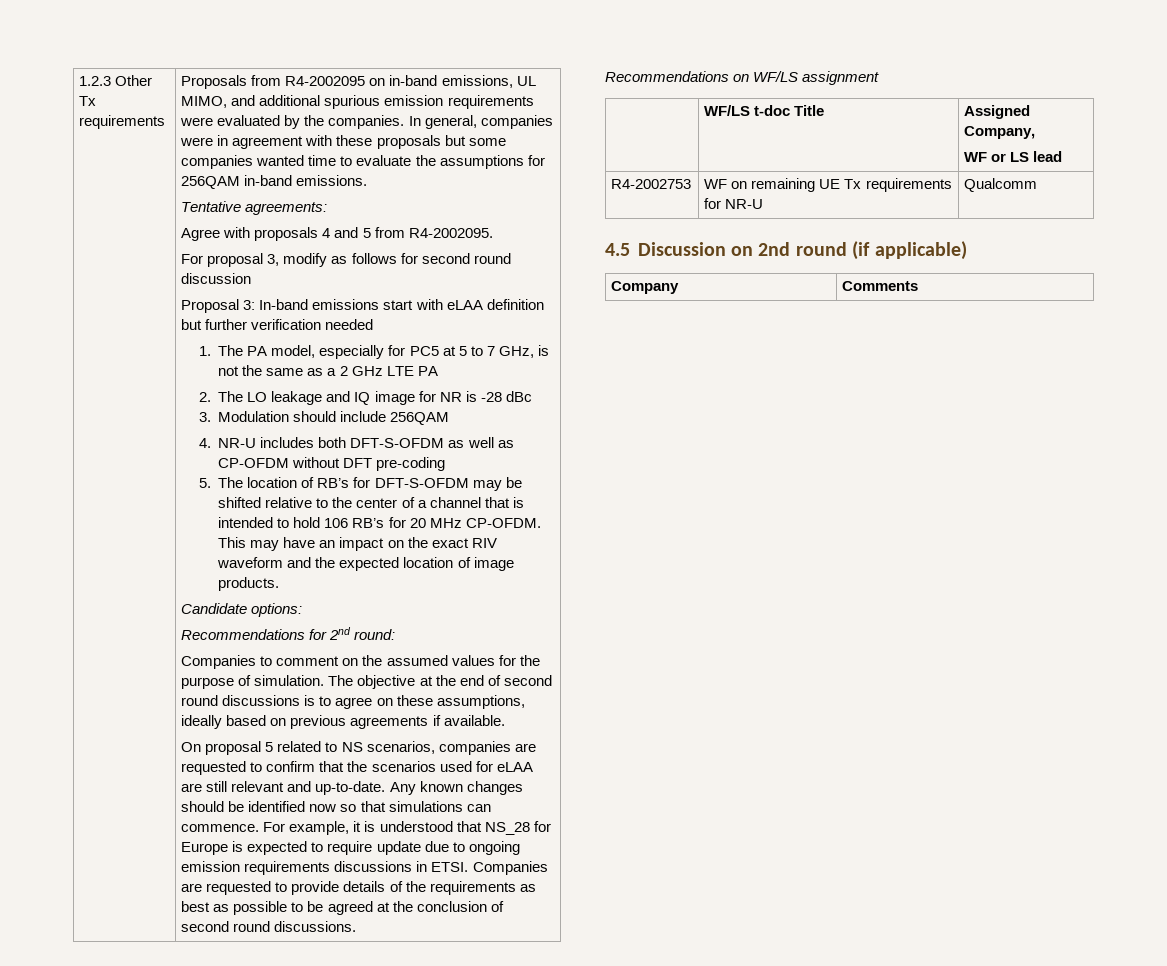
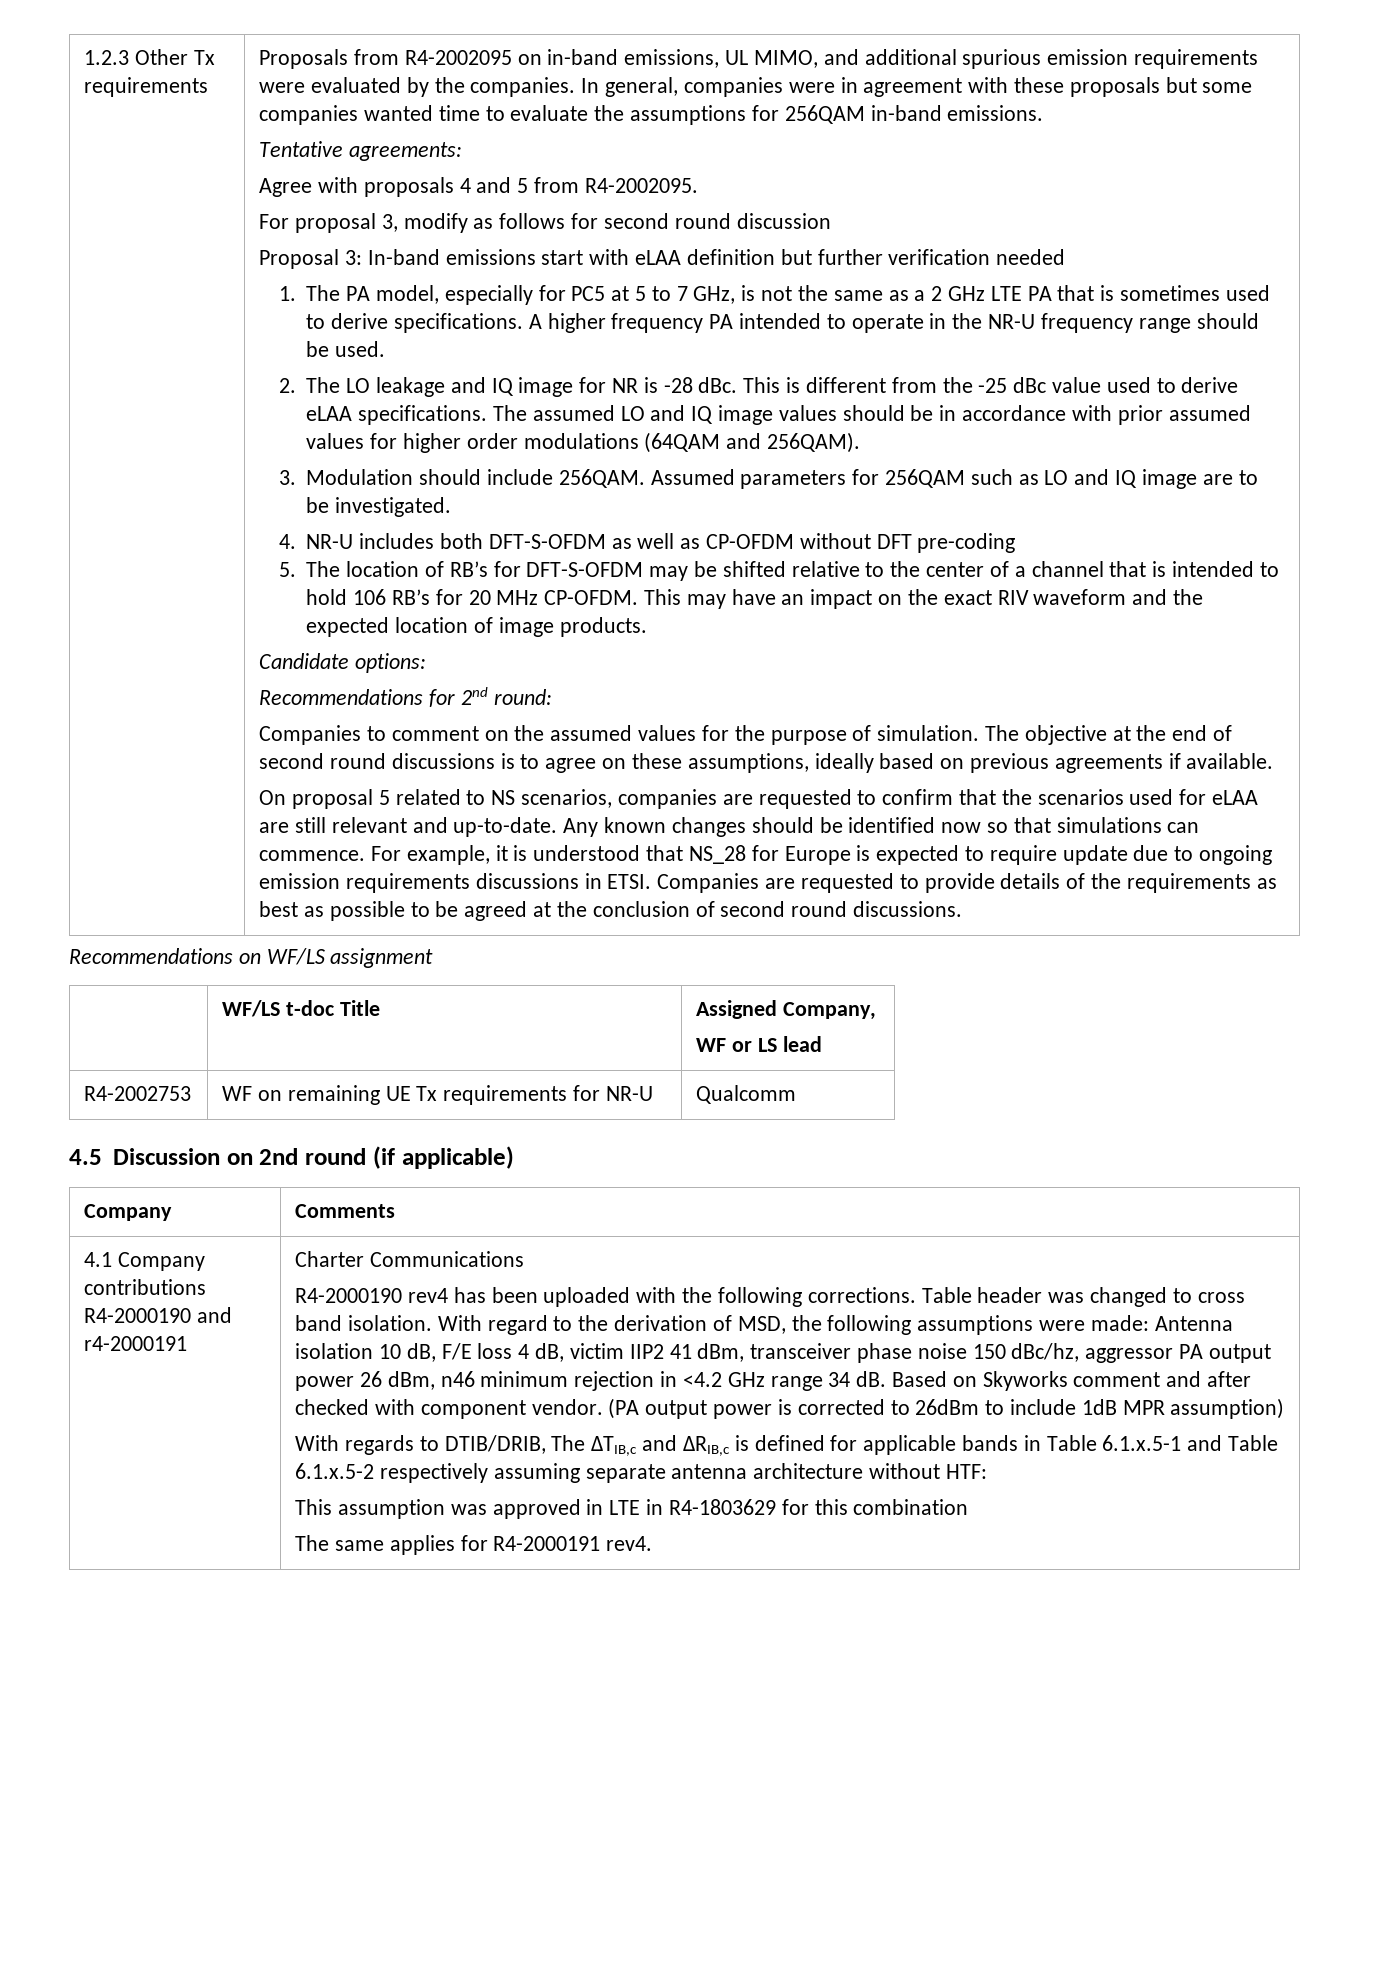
(438, 371) none -> [1057,285,1270,301] [306,313,1259,333] [306,341,386,357] that is sometimes used to derive specifications. A higher frequency PA intended to operate in the NR-U frequency range should be used.
[505,391,532,402] [198,411,450,425] dBc // 3. Modulation should include 256QAM -> [698,377,1239,393] [306,405,1251,425] [306,432,861,453] [278,469,1258,489] [306,497,452,517] dBc. This is different from the -25 dBc value used to derive eLAA specifications. The assumed LO and IQ image values should be in accordance with prior assumed values for higher order modulations (64QAM and 256QAM). // 3. Modulation should include 256QAM. Assumed parameters for 256QAM such as LO and IQ image are to be investigated.
(919, 286) none -> [84,1252,206,1271] [84,1279,207,1295] [84,1307,233,1323] [84,1336,188,1351] [295,1251,525,1267] [295,1287,1245,1307] [295,1315,1233,1335] [295,1343,1271,1363] [295,1371,1251,1391] [295,1398,1285,1419] [295,1435,1278,1456] [295,1463,987,1483] [295,1499,969,1519] [295,1535,653,1555] // 4.1 Company contributions R4-2000190 and r4-2000191 | Charter Communications // R4-2000190 rev4 has been uploaded with the following corrections. Table header was changed to cross band isolation. With regard to the derivation of MSD, the following assumptions were made: Antenna isolation 10 dB, F/E loss 4 dB, victim IIP2 41 dBm, transceiver phase noise 150 dBc/hz, aggressor PA output power 26 dBm, n46 minimum rejection in <4.2 GHz range 34 dB. Based on Skyworks comment and after checked with component vendor. (PA output power is corrected to 26dBm to include 1dB MPR assumption) // With regards to DTIB/DRIB, The ΔTIB,c and ΔRIB,c is defined for applicable bands in Table 6.1.x.5-1 and Table 6.1.x.5-2 respectively assuming separate antenna architecture without HTF: // This assumption was approved in LTE in R4-1803629 for this combination // The same applies for R4-2000191 rev4.

